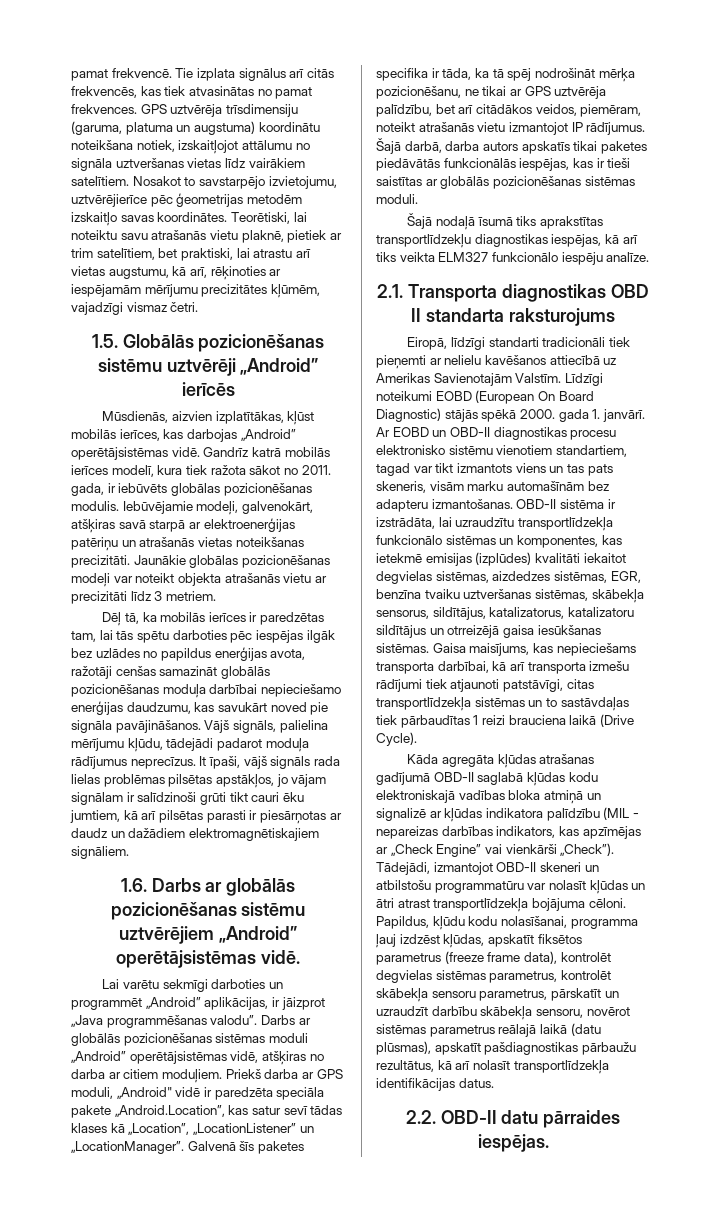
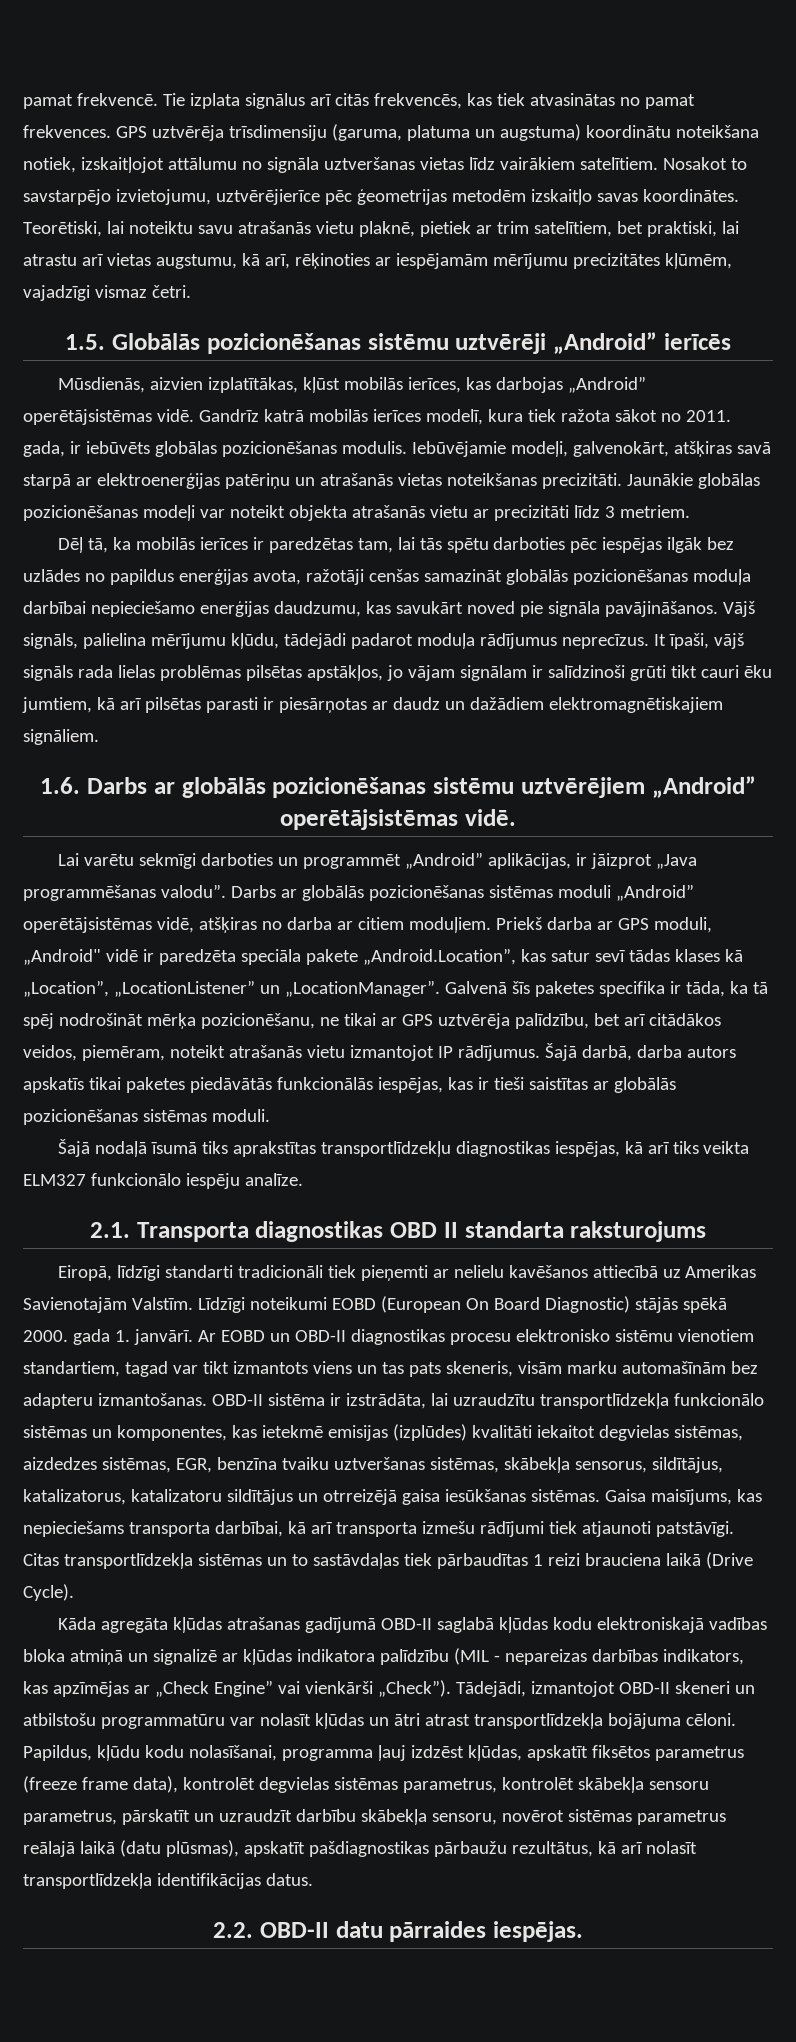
[502,679,594,692] patstāvīgi, citas -> [655,1521,734,1537] [23,1553,59,1566] patstāvīgi. Citas

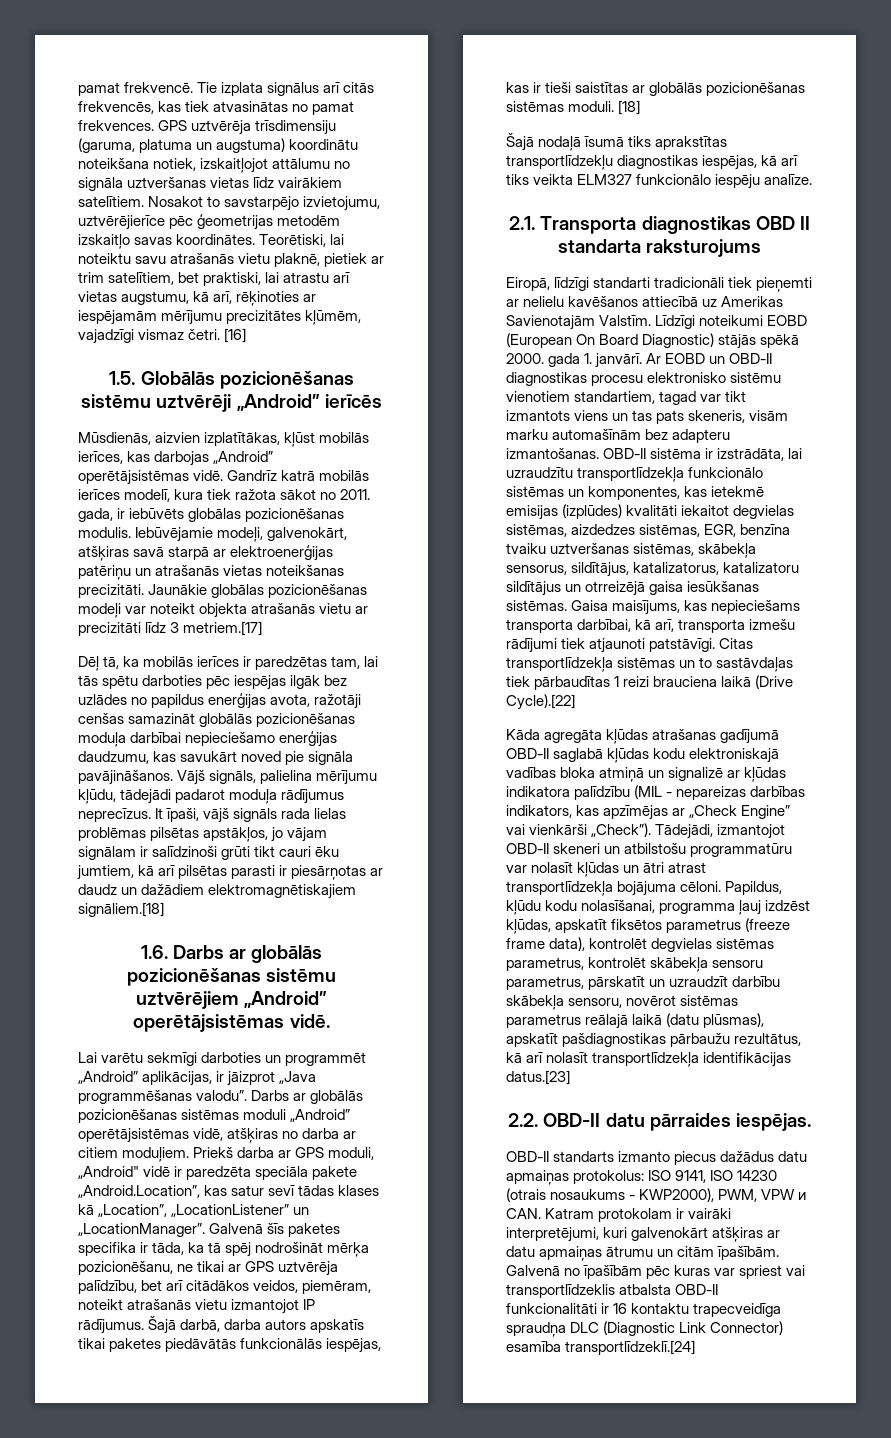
(191, 291) none -> [224,328,247,343] [16]
[619,505,690,518] metriem. -> [183,621,263,636] metriem.[17]
[23,729,99,745] signāliem. -> [78,902,164,917] signāliem.[18]
(270, 1115) none -> [618,100,641,115] [18]
[310,1522,332,1534] arī -> [655,619,675,632] arī,
[23,1584,74,1601] Cycle). -> [506,694,575,710] Cycle).[22]
[265,1873,313,1886] datus. -> [506,1070,570,1085] datus.[23]
(583, 1931) none -> [506,1151,808,1165] [506,1170,778,1185] [506,1188,807,1202] [506,1208,732,1222] [506,1227,781,1242] [506,1246,780,1261] [506,1265,806,1279] [506,1284,719,1298] [506,1303,782,1317] [506,1321,784,1337] [506,1340,696,1355] // OBD-II standarts izmanto piecus dažādus datu apmaiņas protokolus: ISO 9141, ISO 14230 (otrais nosaukums - KWP2000), PWM, VPW и CAN. Katram protokolam ir vairāki interpretējumi, kuri galvenokārt atšķiras ar datu apmaiņas ātrumu un citām īpašībām. Galvenā no īpašībām pēc kuras var spriest vai transportlīdzeklis atbalsta OBD-II funkcionalitāti ir 16 kontaktu trapecveidīga spraudņa DLC (Diagnostic Link Connector) esamība transportlīdzeklī.[24]

